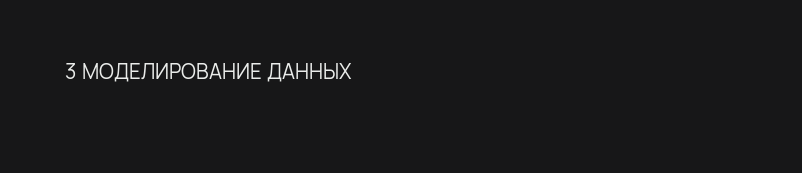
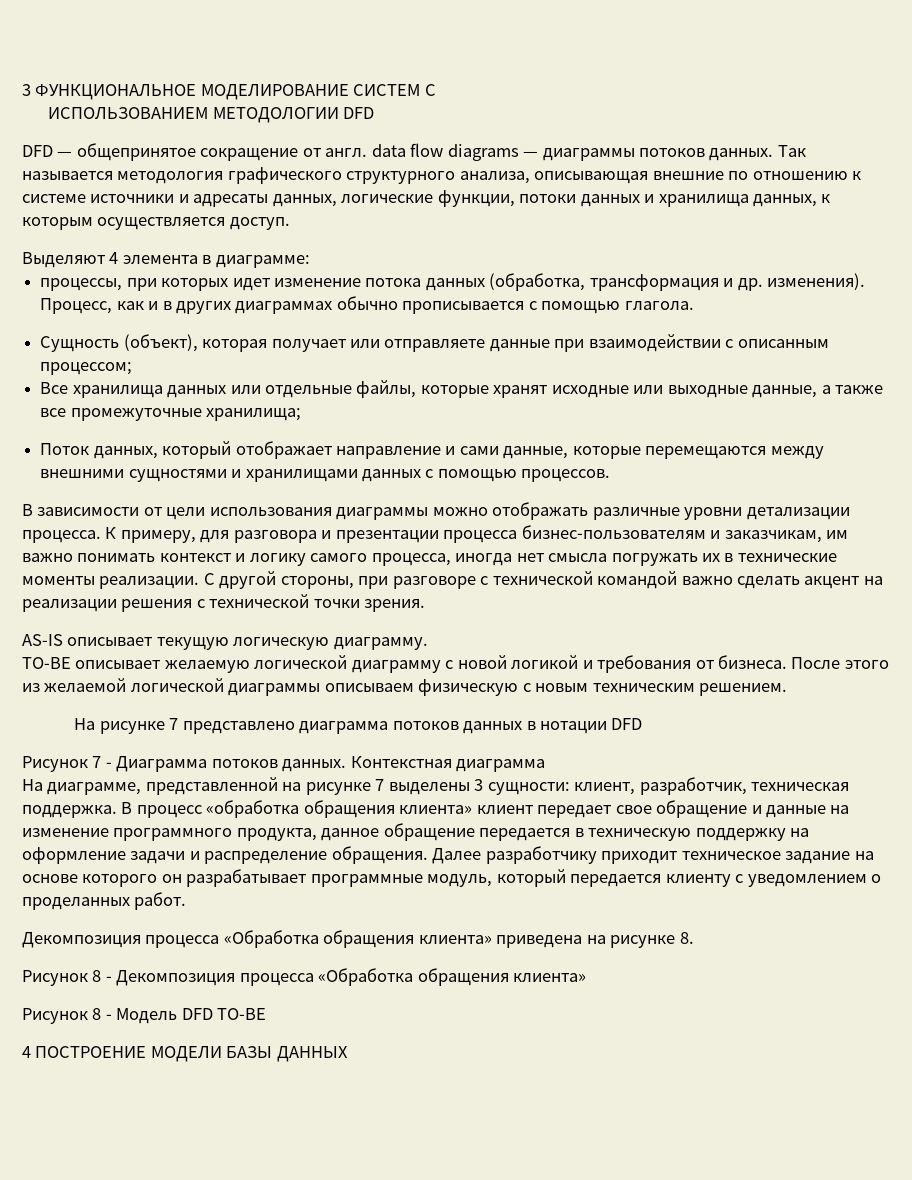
[65,63,262,82] 3 МОДЕЛИРОВАНИЕ -> [22,84,436,100] [48,107,375,123] [22,143,806,161] [22,167,862,184] [22,190,831,207] [22,217,290,230] [22,252,310,268] [40,273,866,291] [40,296,694,314] [40,334,829,352] [40,362,133,375] [40,380,884,398] [40,408,302,421] [40,441,824,459] [40,469,611,482] [22,502,850,520] [22,525,849,543] [22,553,837,566] [22,571,883,589] [22,594,426,612] [22,634,428,650] [22,655,889,673] [22,678,788,696] [74,718,643,734] [22,756,546,772] [22,777,850,795] [22,800,850,818] [22,823,810,841] [22,846,874,864] [22,869,882,887] [22,892,187,910] [22,930,694,948] [22,968,587,986] [22,1008,267,1024] [22,1046,273,1062] 3 ФУНКЦИОНАЛЬНОЕ МОДЕЛИРОВАНИЕ СИСТЕМ С // ИСПОЛЬЗОВАНИЕМ МЕТОДОЛОГИИ DFD // DFD — общепринятое сокращение от англ. data flow diagrams — диаграммы потоков данных. Так называется методология графического структурного анализа, описывающая внешние по отношению к системе источники и адресаты данных, логические функции, потоки данных и хранилища данных, к которым осуществляется доступ. // Выделяют 4 элемента в диаграмме: // процессы, при которых идет изменение потока данных (обработка, трансформация и др. изменения). Процесс, как и в других диаграммах обычно прописывается с помощью глагола. // Сущность (объект), которая получает или отправляете данные при взаимодействии с описанным процессом; // Все хранилища данных или отдельные файлы, которые хранят исходные или выходные данные, а также все промежуточные хранилища; // Поток данных, который отображает направление и сами данные, которые перемещаются между внешними сущностями и хранилищами данных с помощью процессов. // В зависимости от цели использования диаграммы можно отображать различные уровни детализации процесса. К примеру, для разговора и презентации процесса бизнес-пользователям и заказчикам, им важно понимать контекст и логику самого процесса, иногда нет смысла погружать их в технические моменты реализации. С другой стороны, при разговоре с технической командой важно сделать акцент на реализации решения с технической точки зрения. // AS-IS описывает текущую логическую диаграмму. // TO-BE описывает желаемую логической диаграмму с новой логикой и требования от бизнеса. После этого из желаемой логической диаграммы описываем физическую с новым техническим решением. // На рисунке 7 представлено диаграмма потоков данных в нотации DFD // Рисунок 7 - Диаграмма потоков данных. Контекстная диаграмма // На диаграмме, представленной на рисунке 7 выделены 3 сущности: клиент, разработчик, техническая поддержка. В процесс «обработка обращения клиента» клиент передает свое обращение и данные на изменение программного продукта, данное обращение передается в техническую поддержку на оформление задачи и распределение обращения. Далее разработчику приходит техническое задание на основе которого он разрабатывает программные модуль, который передается клиенту с уведомлением о проделанных работ. // Декомпозиция процесса «Обработка обращения клиента» приведена на рисунке 8. // Рисунок 8 - Декомпозиция процесса «Обработка обращения клиента» // Рисунок 8 - Модель DFD TO-BE // 4 ПОСТРОЕНИЕ МОДЕЛИ БАЗЫ

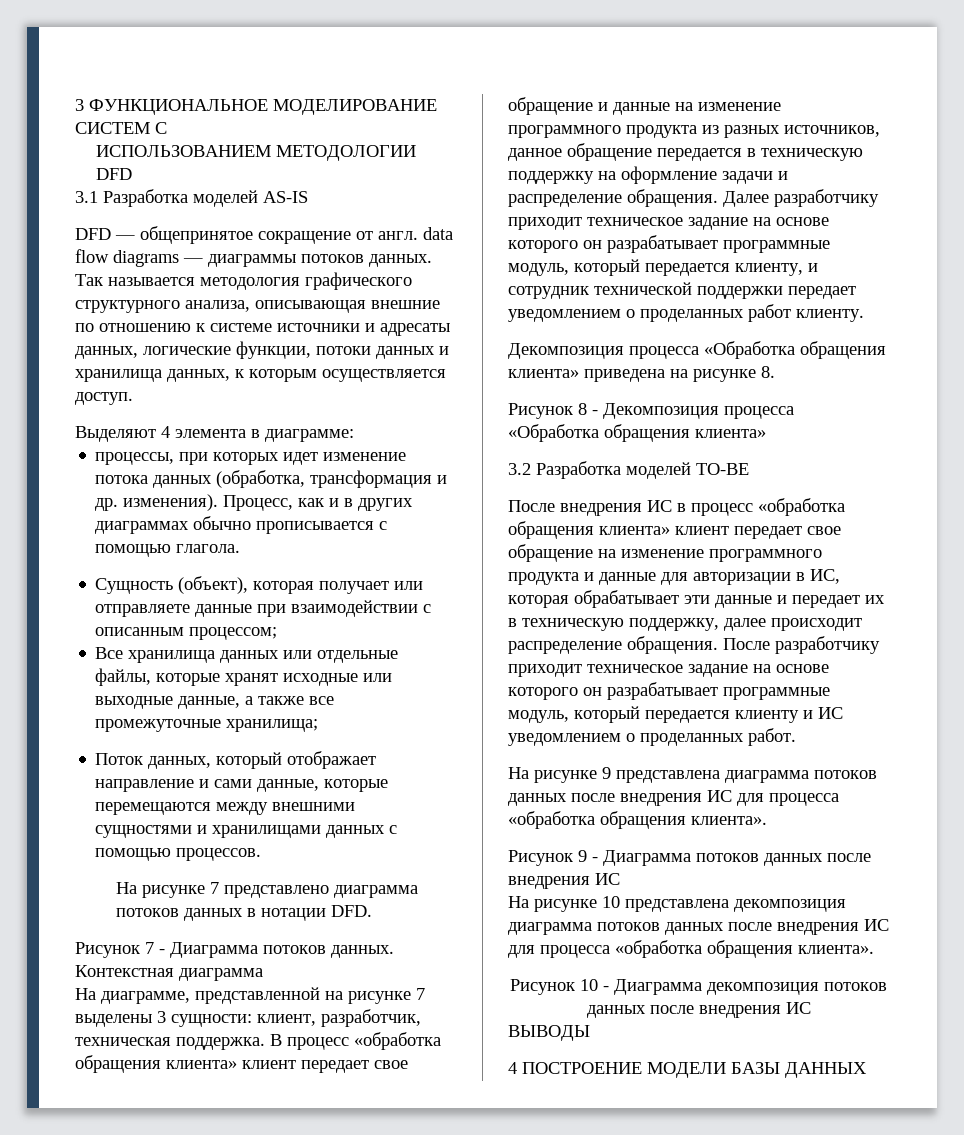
(375, 113) none -> [75,189,308,207] // 3.1 Разработка моделей AS-IS
[22,502,850,520] [22,525,849,543] [22,553,837,566] [22,571,883,589] [22,594,426,612] [22,634,428,650] [22,655,889,673] [22,678,788,696] // В зависимости от цели использования диаграммы можно отображать различные уровни детализации процесса. К примеру, для разговора и презентации процесса бизнес-пользователям и заказчикам, им важно понимать контекст и логику самого процесса, иногда нет смысла погружать их в технические моменты реализации. С другой стороны, при разговоре с технической командой важно сделать акцент на реализации решения с технической точки зрения. // AS-IS описывает текущую логическую диаграмму. // TO-BE описывает желаемую логической диаграмму с новой логикой и требования от бизнеса. После этого из желаемой логической диаграммы описываем физическую с новым техническим решением. -> (262, 854) none
[611,718,643,730] DFD -> [331,905,373,917] DFD.
[236,828,317,841] продукта, -> [626,125,880,138] продукта из разных источников,
[665,874,882,887] [22,892,187,910] клиенту с уведомлением о проделанных работ. -> [735,263,818,276] [508,282,856,299] [508,304,864,322] клиенту, и сотрудник технической поддержки передает уведомлением о проделанных работ клиенту.
[22,1008,267,1024] Рисунок 8 - Модель DFD TO-BE -> [508,461,749,479] [508,498,845,516] [508,521,841,539] [508,544,822,562] [508,569,840,585] [508,590,885,608] [508,618,862,631] [508,636,880,654] [508,664,829,677] [508,682,830,700] [508,706,843,723] [508,728,796,746] [508,767,877,783] [508,790,839,806] [508,811,767,829] [508,850,871,866] [508,873,620,889] [508,896,846,912] [508,919,889,935] [508,940,874,958] [510,979,887,995] [586,1002,811,1018] [508,1025,590,1041] 3.2 Разработка моделей TO-BE // После внедрения ИС в процесс «обработка обращения клиента» клиент передает свое обращение на изменение программного продукта и данные для авторизации в ИС, которая обрабатывает эти данные и передает их в техническую поддержку, далее происходит распределение обращения. После разработчику приходит техническое задание на основе которого он разрабатывает программные модуль, который передается клиенту и ИС уведомлением о проделанных работ. // На рисунке 9 представлена диаграмма потоков данных после внедрения ИС для процесса «обработка обращения клиента». // Рисунок 9 - Диаграмма потоков данных после внедрения ИС // На рисунке 10 представлена декомпозиция диаграмма потоков данных после внедрения ИС для процесса «обработка обращения клиента». // Рисунок 10 - Диаграмма декомпозиция потоков данных после внедрения ИС // ВЫВОДЫ

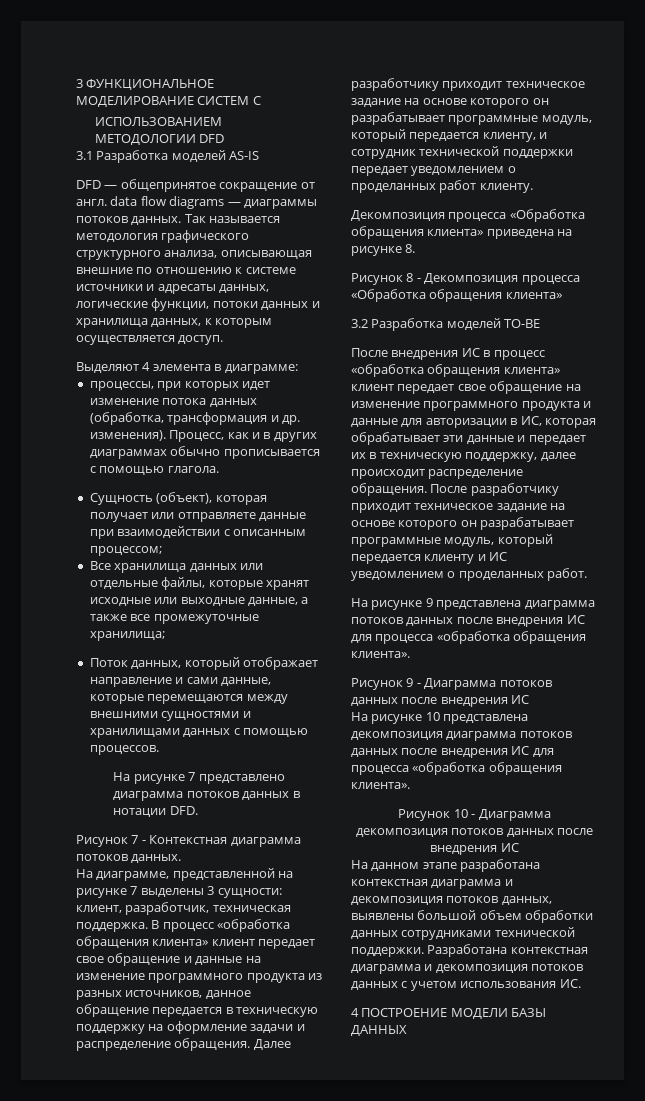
[170,942,394,958] [75,965,263,981] Диаграмма потоков данных. Контекстная диаграмма -> [149,835,301,847] [76,854,182,863] Контекстная диаграмма потоков данных.
[508,1025,590,1041] ВЫВОДЫ -> [351,859,541,872] [351,879,513,889] [351,896,552,905] [351,910,594,923] [351,927,575,940] [351,944,588,957] [351,964,584,974] [351,979,581,991] На данном этапе разработана контекстная диаграмма и декомпозиция потоков данных, выявлены большой объем обработки данных сотрудниками технической поддержки. Разработана контекстная диаграмма и декомпозиция потоков данных с учетом использования ИС.

